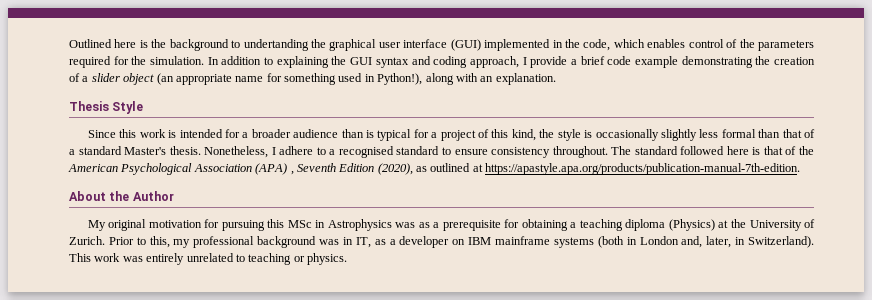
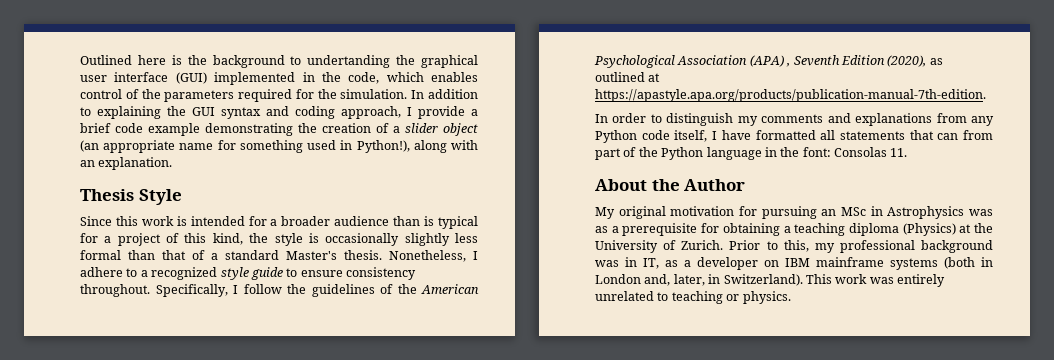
[338,146,440,158] recognised standard -> [151,267,283,280] recognized style guide
[611,146,783,155] The standard followed here is that -> [155,284,375,297] Specifically, I follow the guidelines
(801, 169) none -> [595,113,994,126] [595,130,993,143] [595,147,908,160] // In order to distinguish my comments and explanations from any Python code itself, I have formatted all statements that can from part of the Python language in the font: Consolas 11.
[267,219,285,228] this -> [821,209,837,216] an

